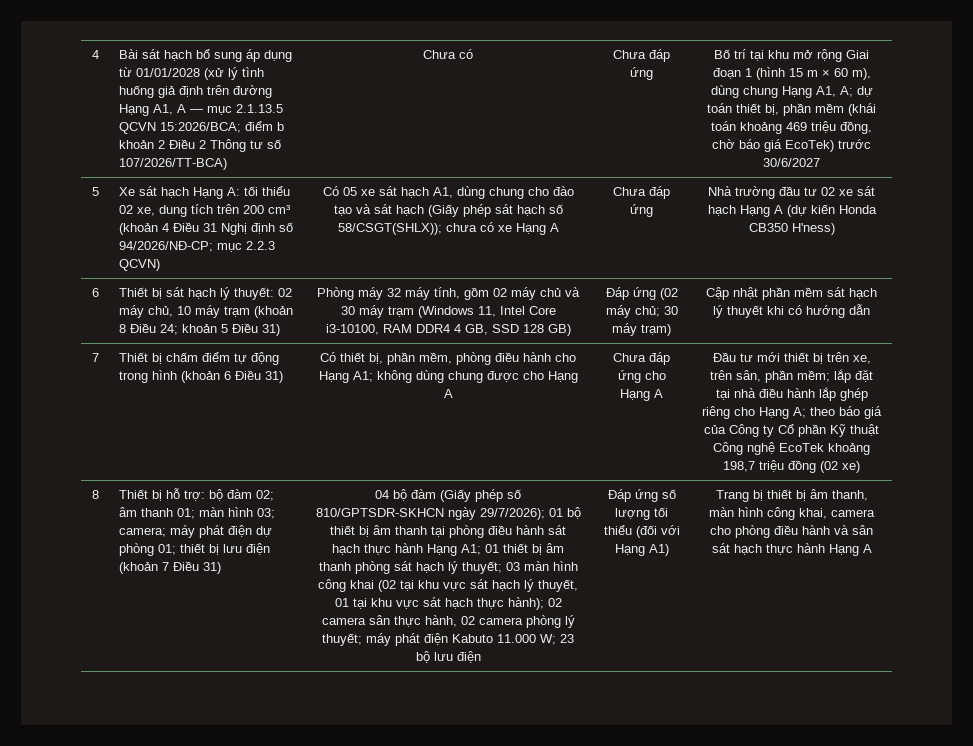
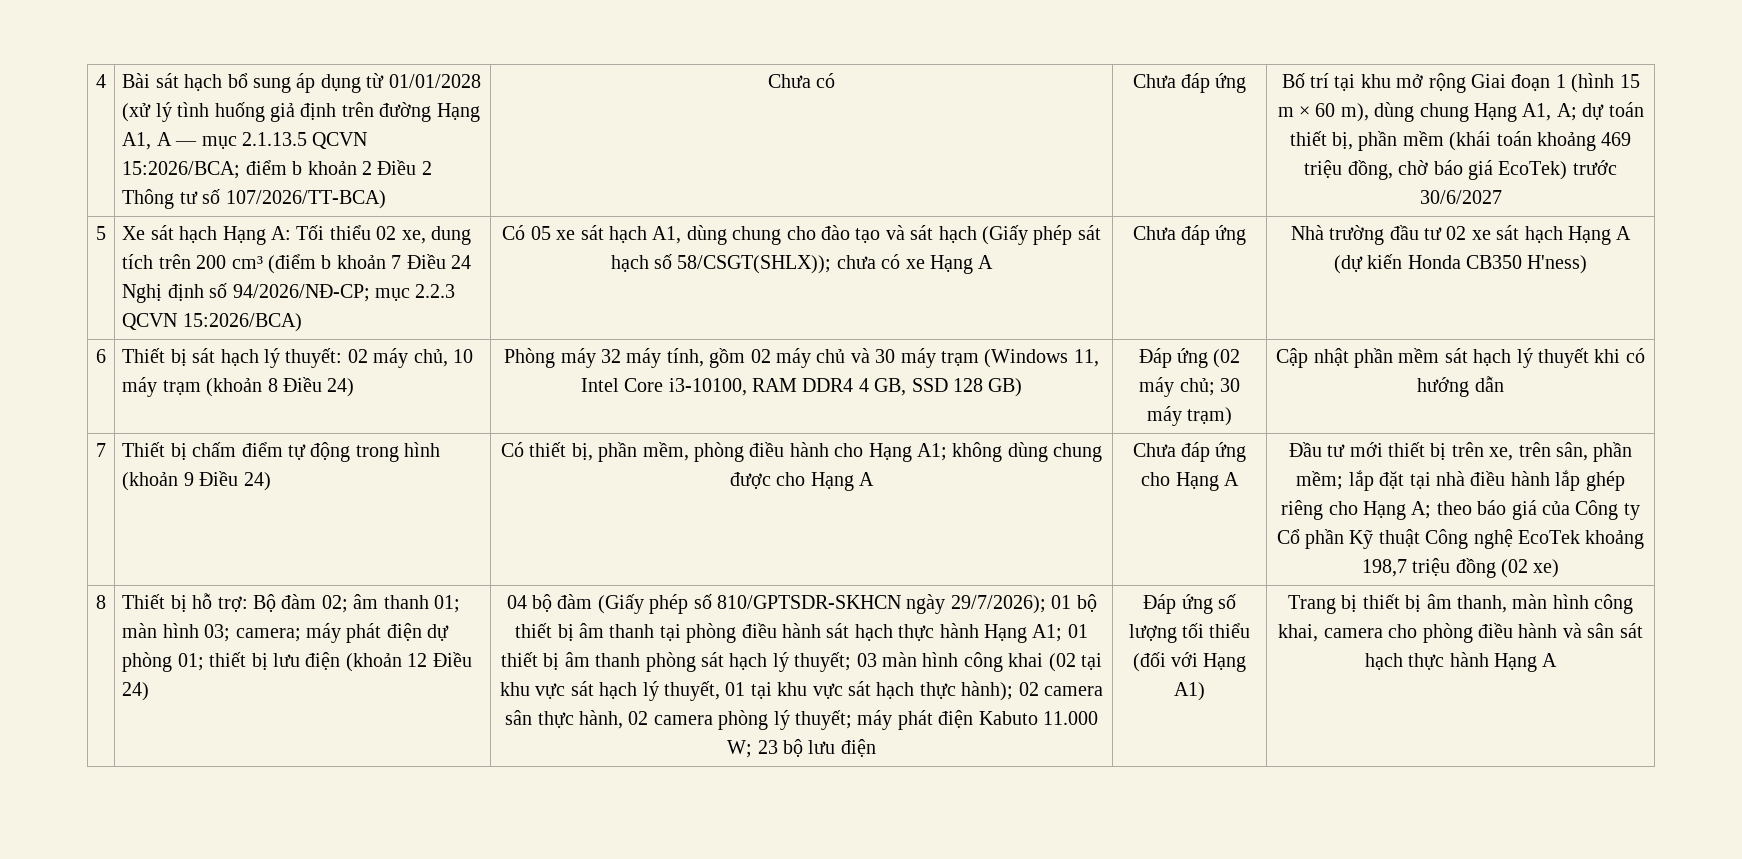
[244,186,259,196] tối -> [296,225,325,240] Tối
[119,222,218,235] (khoản 4 Điều 31 -> [267,254,471,274] (điểm b khoản 7 Điều 24
[119,259,161,271] QCVN) -> [122,313,302,332] QCVN 15:2026/BCA)
[160,323,281,336] 24; khoản 5 Điều 31) -> [327,378,355,397] 24)
[224,370,284,383] 6 Điều 31) -> [183,471,271,491] 9 Điều 24)
[209,489,224,501] bộ -> [252,594,276,612] Bộ
[162,561,222,574] 7 Điều 31) -> [407,652,472,667] [122,682,150,701] 12 Điều 24)

